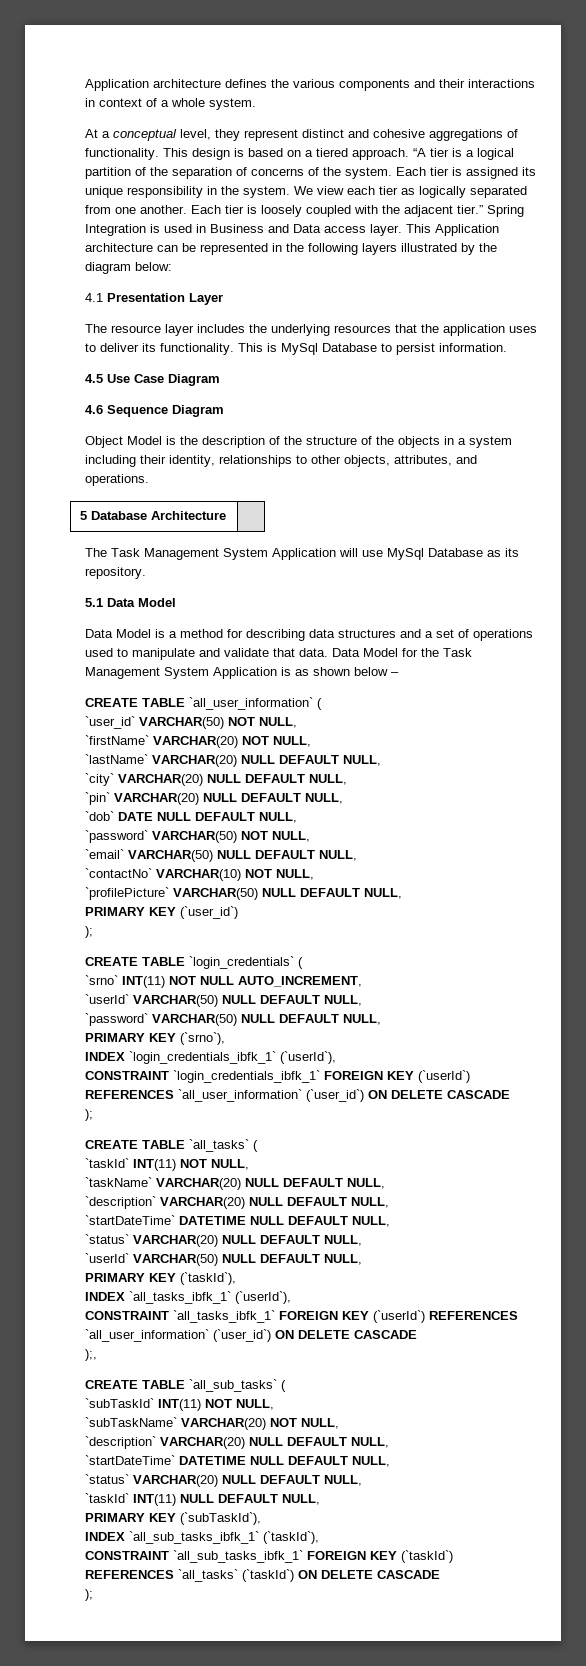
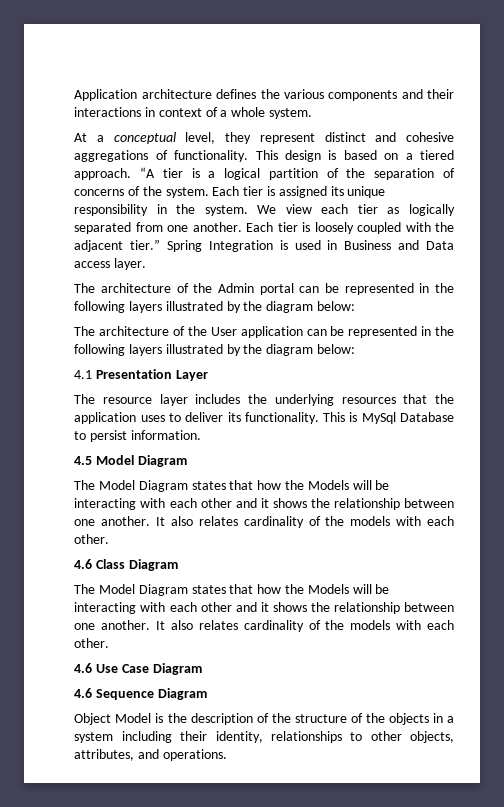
[405,224,499,236] [84,243,153,252] This Application architecture -> [74,283,454,295] [74,301,356,313] [74,326,303,338] // The architecture of the Admin portal can be represented in the following layers illustrated by the diagram below: // The architecture of the User application
(103, 378) none -> [96,455,187,467] [74,480,390,492] [74,498,454,510] [74,516,455,528] [74,534,110,544] [74,559,178,571] [74,584,390,596] [74,602,454,614] [74,620,455,632] [74,638,110,648] [74,663,93,673] Model Diagram // The Model Diagram states that how the Models will be interacting with each other and it shows the relationship between one another. It also relates cardinality of the models with each other. // 4.6 Class Diagram // The Model Diagram states that how the Models will be interacting with each other and it shows the relationship between one another. It also relates cardinality of the models with each other. // 4.6
[79,511,226,520] [84,548,519,560] [84,567,146,579] [84,598,176,607] [84,629,533,641] [84,648,472,660] [84,667,399,679] [84,697,322,710] [84,716,297,729] [84,735,311,748] [84,754,381,767] [84,773,347,786] [84,792,343,805] [84,811,297,823] [84,830,310,843] [84,849,357,862] [84,868,314,881] [84,887,402,900] [84,906,238,919] [84,926,93,938] [84,956,303,969] [84,975,362,988] [84,994,362,1007] [84,1013,381,1026] [84,1032,225,1045] [84,1051,336,1064] [84,1070,470,1083] [84,1089,510,1102] [84,1109,93,1121] [84,1139,258,1152] [84,1158,249,1171] [84,1177,385,1190] [84,1196,389,1209] [84,1215,390,1227] [84,1234,362,1247] [84,1253,362,1266] [84,1272,236,1285] [84,1291,291,1304] [84,1310,518,1323] [84,1329,417,1342] [84,1349,97,1361] [84,1379,286,1392] [84,1398,274,1411] [84,1417,339,1430] [84,1436,389,1449] [84,1455,390,1467] [84,1474,362,1487] [84,1493,320,1506] [84,1512,261,1525] [84,1531,319,1544] [84,1550,453,1563] [84,1569,440,1582] [84,1589,93,1601] // 5 Database Architecture | // The Task Management System Application will use MySql Database as its repository. // 5.1 Data Model // Data Model is a method for describing data structures and a set of operations used to manipulate and validate that data. Data Model for the Task Management System Application is as shown below – // CREATE TABLE `all_user_information` ( // `user_id` VARCHAR(50) NOT NULL, // `firstName` VARCHAR(20) NOT NULL, // `lastName` VARCHAR(20) NULL DEFAULT NULL, // `city` VARCHAR(20) NULL DEFAULT NULL, // `pin` VARCHAR(20) NULL DEFAULT NULL, // `dob` DATE NULL DEFAULT NULL, // `password` VARCHAR(50) NOT NULL, // `email` VARCHAR(50) NULL DEFAULT NULL, // `contactNo` VARCHAR(10) NOT NULL, // `profilePicture` VARCHAR(50) NULL DEFAULT NULL, // PRIMARY KEY (`user_id`) // ); // CREATE TABLE `login_credentials` ( // `srno` INT(11) NOT NULL AUTO_INCREMENT, // `userId` VARCHAR(50) NULL DEFAULT NULL, // `password` VARCHAR(50) NULL DEFAULT NULL, // PRIMARY KEY (`srno`), // INDEX `login_credentials_ibfk_1` (`userId`), // CONSTRAINT `login_credentials_ibfk_1` FOREIGN KEY (`userId`) REFERENCES `all_user_information` (`user_id`) ON DELETE CASCADE // ); // CREATE TABLE `all_tasks` ( // `taskId` INT(11) NOT NULL, // `taskName` VARCHAR(20) NULL DEFAULT NULL, // `description` VARCHAR(20) NULL DEFAULT NULL, // `startDateTime` DATETIME NULL DEFAULT NULL, // `status` VARCHAR(20) NULL DEFAULT NULL, // `userId` VARCHAR(50) NULL DEFAULT NULL, // PRIMARY KEY (`taskId`), // INDEX `all_tasks_ibfk_1` (`userId`), // CONSTRAINT `all_tasks_ibfk_1` FOREIGN KEY (`userId`) REFERENCES `all_user_information` (`user_id`) ON DELETE CASCADE // );, // CREATE TABLE `all_sub_tasks` ( // `subTaskId` INT(11) NOT NULL, // `subTaskName` VARCHAR(20) NOT NULL, // `description` VARCHAR(20) NULL DEFAULT NULL, // `startDateTime` DATETIME NULL DEFAULT NULL, // `status` VARCHAR(20) NULL DEFAULT NULL, // `taskId` INT(11) NULL DEFAULT NULL, // PRIMARY KEY (`subTaskId`), // INDEX `all_sub_tasks_ibfk_1` (`taskId`), // CONSTRAINT `all_sub_tasks_ibfk_1` FOREIGN KEY (`taskId`) REFERENCES `all_tasks` (`taskId`) ON DELETE CASCADE // ); -> (227, 755) none

